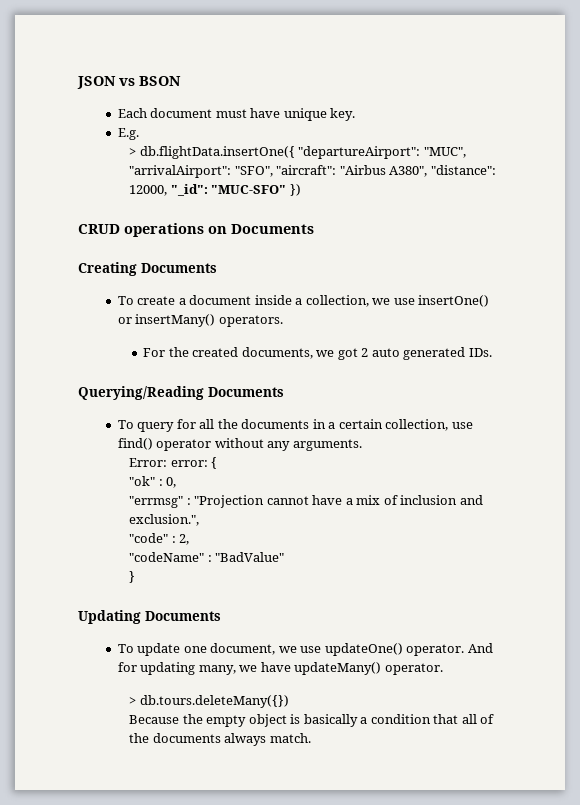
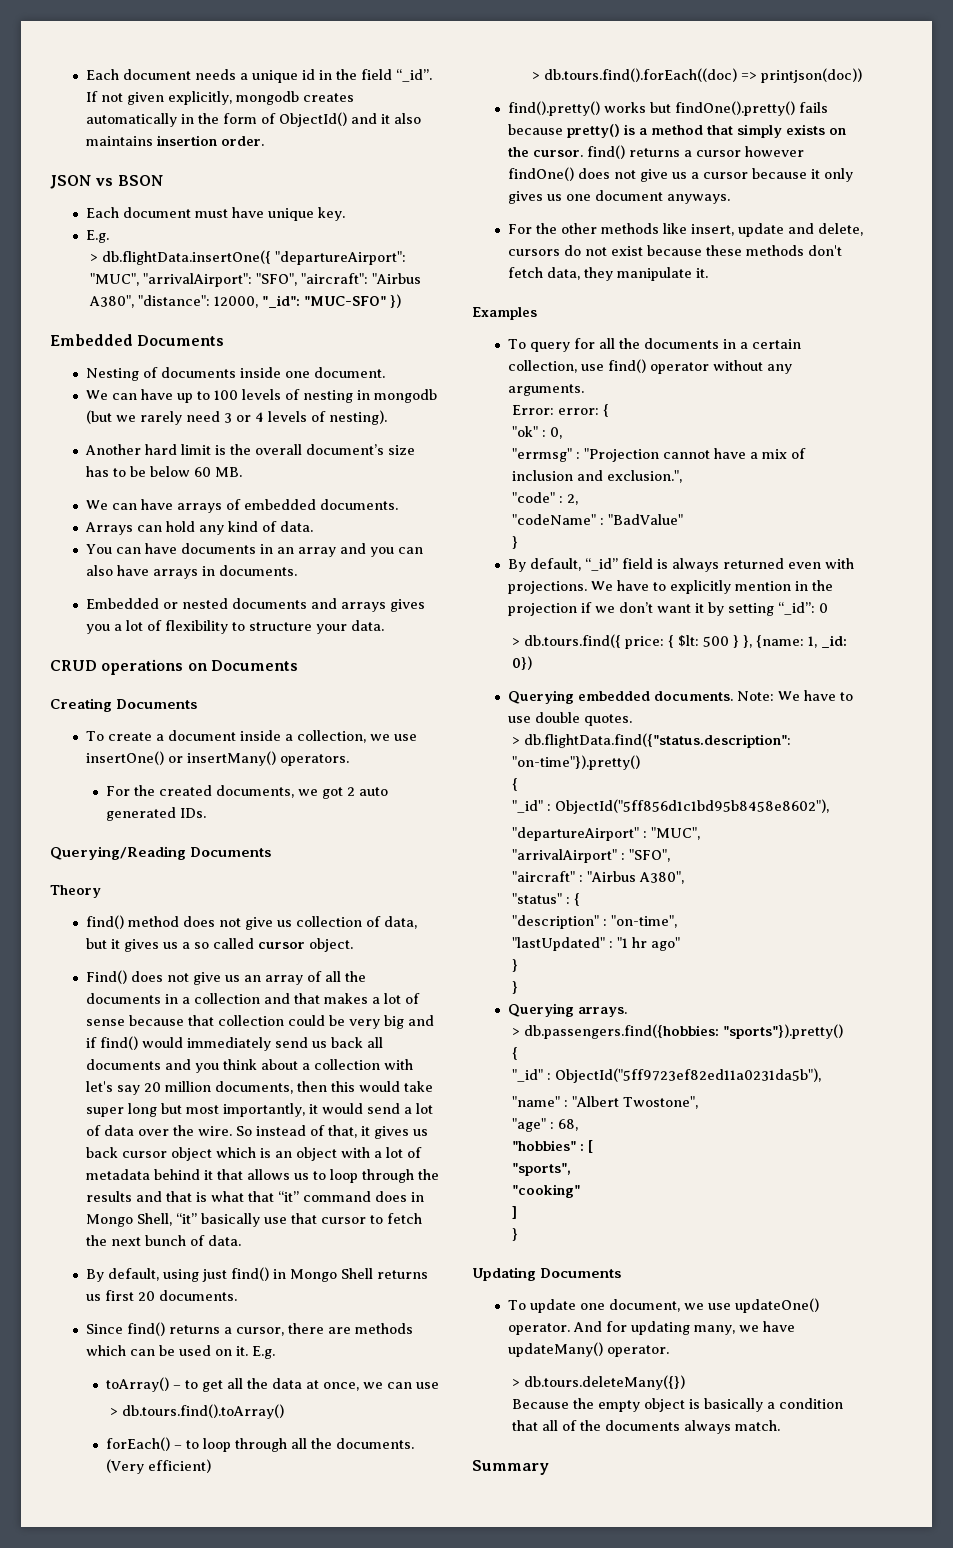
(77, 82) none -> [86,69,433,83] [86,91,355,105] [86,112,422,127] [86,135,265,146] Each document needs a unique id in the field “_id”. If not given explicitly, mongodb creates automatically in the form of ObjectId() and it also maintains insertion order. //
(301, 190) none -> [50,334,225,346] [86,367,386,381] [86,389,438,403] [86,410,388,425] [85,444,416,455] [86,466,243,477] [86,499,399,513] [85,521,314,535] [86,543,424,557] [86,565,298,579] [86,598,426,612] [86,620,385,634] // Embedded Documents // Nesting of documents inside one document. // We can have up to 100 levels of nesting in mongodb (but we rarely need 3 or 4 levels of nesting). // Another hard limit is the overall document’s size has to be below 60 MB. // We can have arrays of embedded documents. // Arrays can hold any kind of data. // You can have documents in an array and you can also have arrays in documents. // Embedded or nested documents and arrays gives you a lot of flexibility to structure your data.
(284, 392) none -> [50,885,101,898] [86,915,418,930] [86,938,354,952] [86,970,367,985] [86,993,421,1004] [86,1015,435,1029] [86,1036,384,1051] [86,1059,414,1073] [86,1081,434,1095] [86,1103,434,1117] [86,1125,429,1139] [86,1147,423,1161] [86,1169,440,1183] [86,1191,425,1202] [86,1213,423,1227] [86,1235,242,1246] [86,1267,429,1282] [86,1290,238,1301] [86,1322,414,1336] [86,1345,276,1359] [106,1377,440,1392] [110,1404,285,1419] [106,1437,415,1452] [106,1459,212,1474] [532,68,863,83] [508,101,829,116] [508,124,847,138] [508,145,805,159] [508,167,854,182] [508,190,731,204] [508,223,864,237] [508,245,843,256] [508,267,709,281] [472,307,537,320] // Theory // find() method does not give us collection of data, but it gives us a so called cursor object. // Find() does not give us an array of all the documents in a collection and that makes a lot of sense because that collection could be very big and if find() would immediately send us back all documents and you think about a collection with let's say 20 million documents, then this would take super long but most importantly, it would send a lot of data over the wire. So instead of that, it gives us back cursor object which is an object with a lot of metadata behind it that allows us to loop through the results and that is what that “it” command does in Mongo Shell, “it” basically use that cursor to fetch the next bunch of data. // By default, using just find() in Mongo Shell returns us first 20 documents. // Since find() returns a cursor, there are methods which can be used on it. E.g. // toArray() – to get all the data at once, we can use // > db.tours.find().toArray() // forEach() – to loop through all the documents. (Very efficient) // > db.tours.find().forEach((doc) => printjson(doc)) // find().pretty() works but findOne().pretty() fails because pretty() is a method that simply exists on the cursor. find() returns a cursor however findOne() does not give us a cursor because it only gives us one document anyways. // For the other methods like insert, update and delete, cursors do not exist because these methods don't fetch data, they manipulate it. // Examples
(136, 577) none -> [508,558,855,572] [508,580,834,594] [508,602,829,616] [512,634,848,649] [512,656,533,670] [508,690,854,704] [508,712,633,726] [512,733,792,748] [512,755,641,770] [512,778,519,791] [512,799,830,814] [512,827,701,841] [512,849,671,863] [512,871,685,884] [512,893,581,906] [512,915,678,929] [512,937,681,951] [512,959,519,972] [512,981,519,994] [508,1003,628,1017] [512,1024,844,1039] [512,1047,519,1060] [512,1068,822,1083] [512,1096,699,1109] [512,1118,579,1132] [512,1140,594,1153] [512,1163,572,1176] [512,1184,581,1198] [512,1206,518,1219] [512,1228,519,1241] // By default, “_id” field is always returned even with projections. We have to explicitly mention in the projection if we don’t want it by setting “_id”: 0 // > db.tours.find({ price: { $lt: 500 } }, {name: 1, _id: 0}) // Querying embedded documents. Note: We have to use double quotes. // > db.flightData.find({"status.description": "on-time"}).pretty() // { // "_id" : ObjectId("5ff856d1c1bd95b8458e8602"), // "departureAirport" : "MUC", // "arrivalAirport" : "SFO", // "aircraft" : "Airbus A380", // "status" : { // "description" : "on-time", // "lastUpdated" : "1 hr ago" // } // } // Querying arrays. // > db.passengers.find({hobbies: "sports"}).pretty() // { // "_id" : ObjectId("5ff9723ef82ed11a0231da5b"), // "name" : "Albert Twostone", // "age" : 68, // "hobbies" : [ // "sports", // "cooking" // ] // }
(311, 738) none -> [472,1460,549,1475] // Summary

